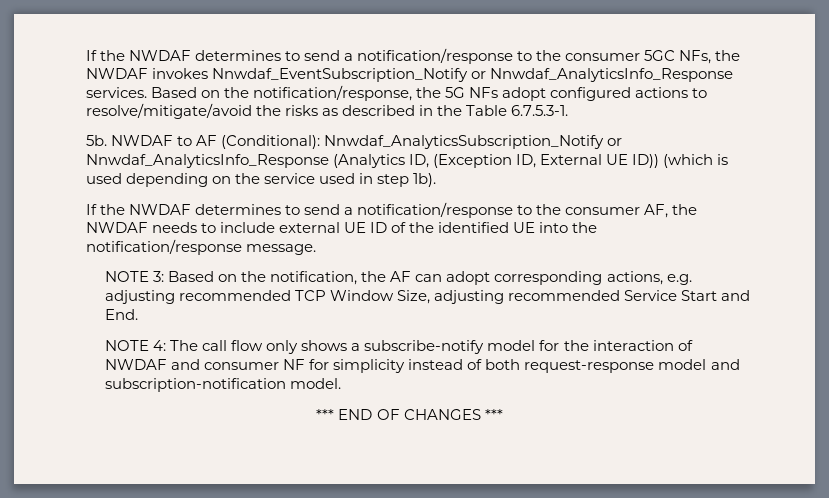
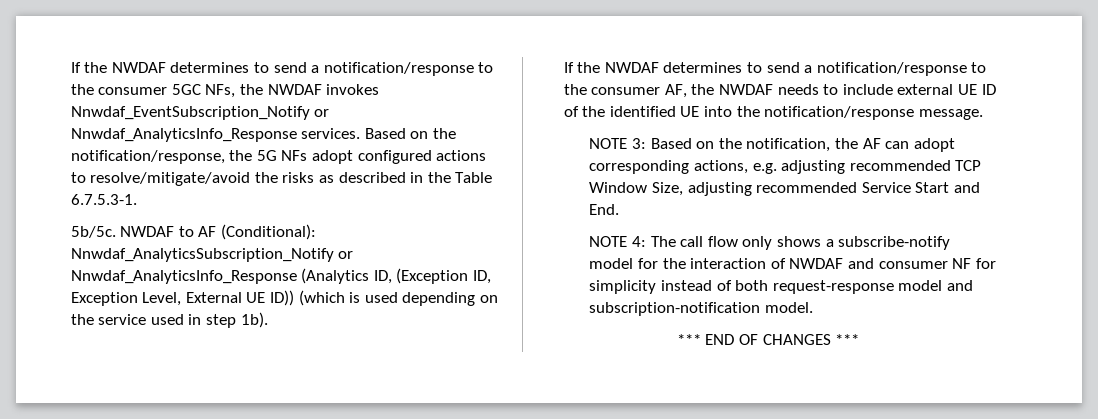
[85,135,107,146] 5b. -> [70,226,116,238] 5b/5c.
(536, 161) none -> [70,292,182,306] Exception Level,

